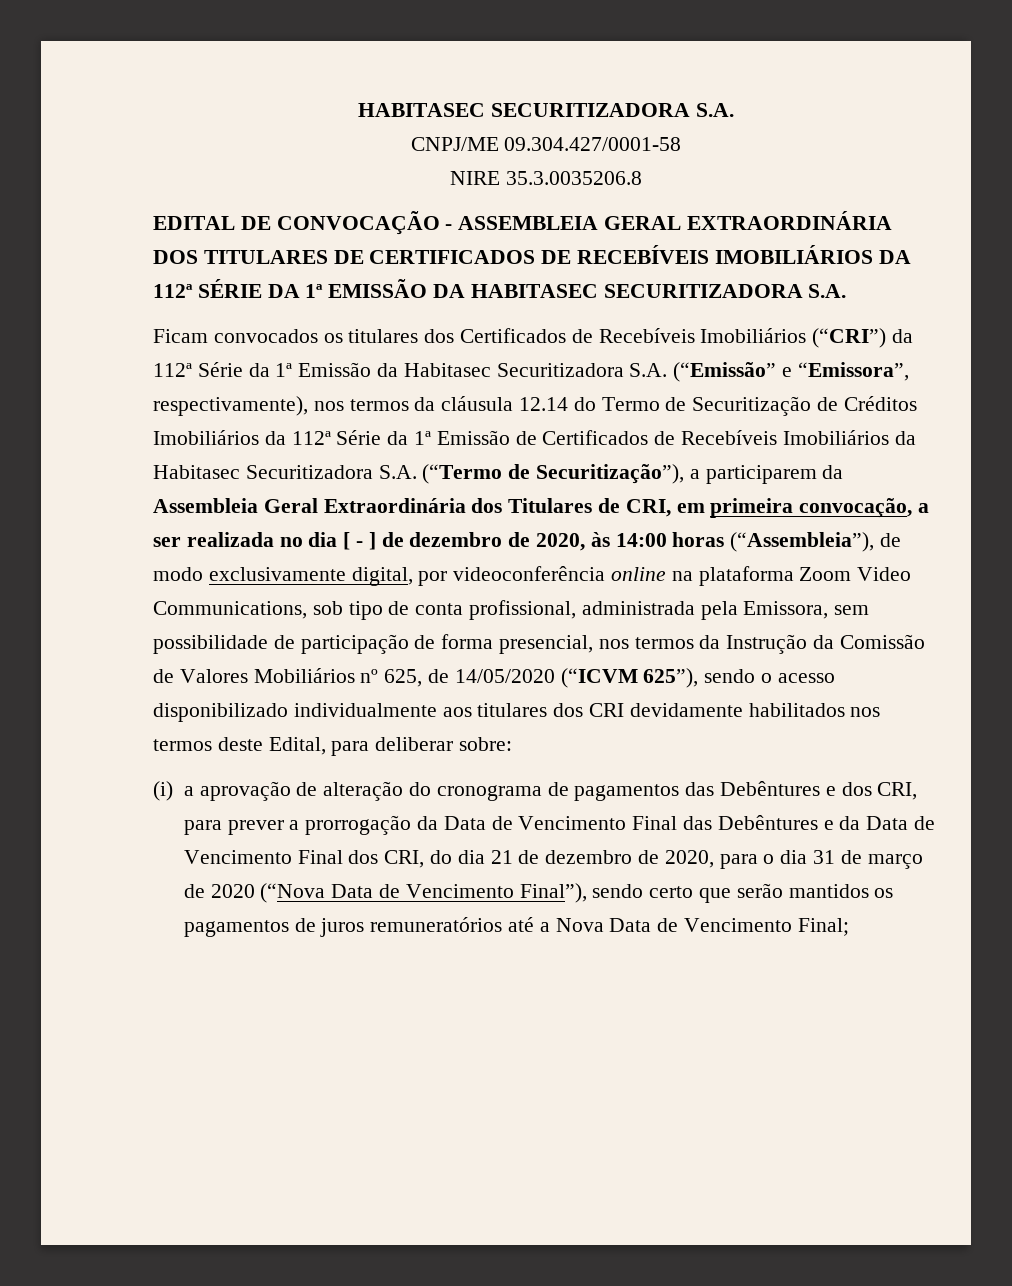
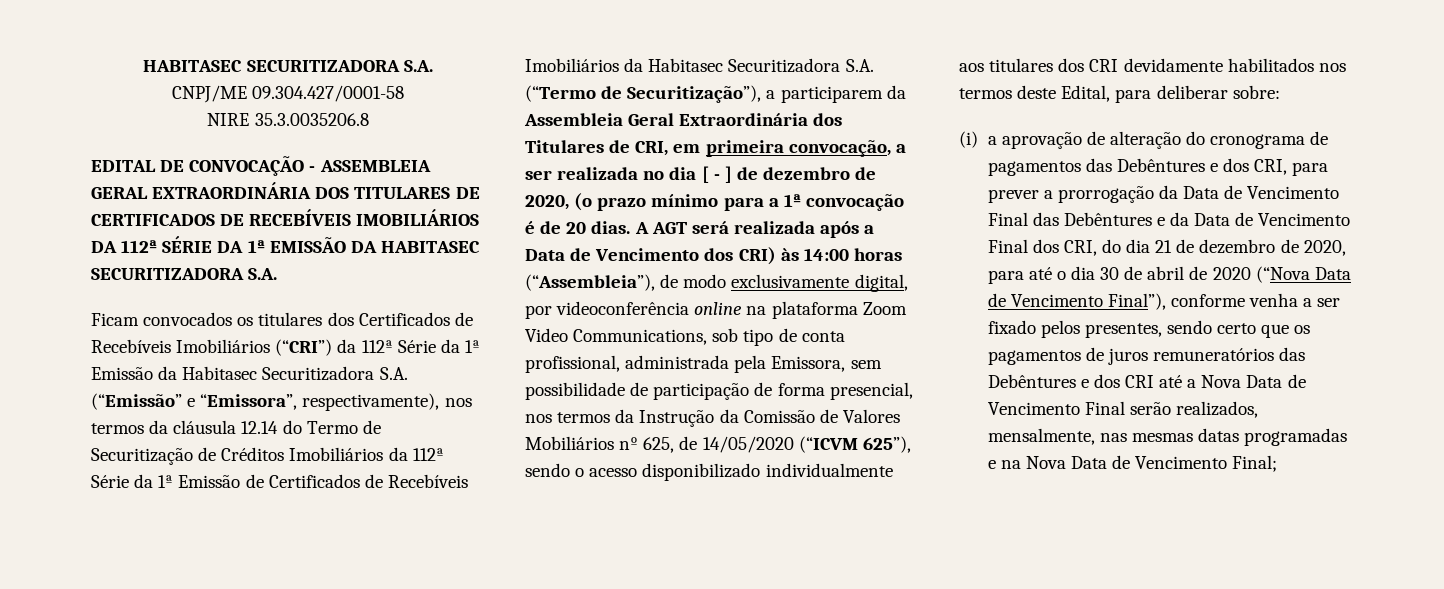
(586, 542) none -> [574,193,904,211] [525,221,875,238] [525,247,776,265] (o prazo mínimo para a 1ª convocação é de 20 dias. A AGT será realizada após a Data de Vencimento dos CRI)
(758, 861) none -> [1028,267,1052,280] até
[813,850,923,869] 31 de março -> [1100,266,1185,280] 30 de abril
(587, 893) none -> [1170,293,1341,307] [987,320,1162,338] conforme venha a ser fixado pelos presentes,
[736,883,869,898] serão mantidos -> (1290, 331) none
(503, 924) none -> [1279,347,1306,361] [987,374,1154,388] das Debêntures e dos CRI
(792, 925) none -> [1084,401,1258,418] [987,428,1348,446] [987,455,1228,469] Final serão realizados, mensalmente, nas mesmas datas programadas e na Nova Data de Vencimento

